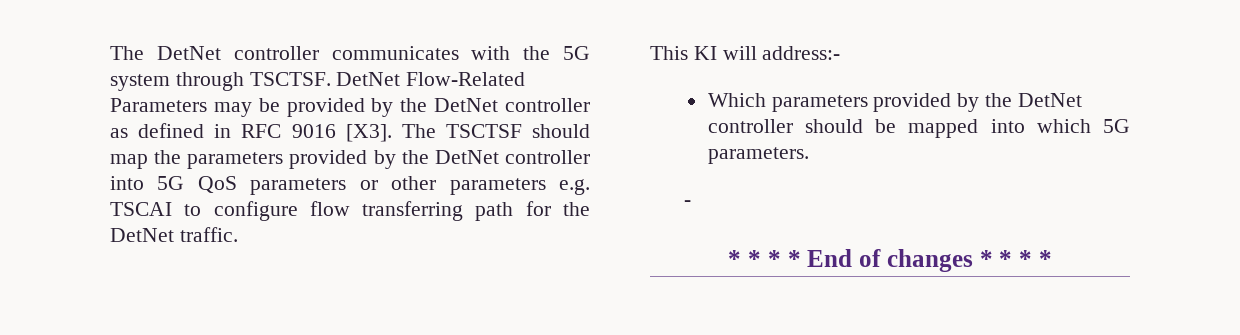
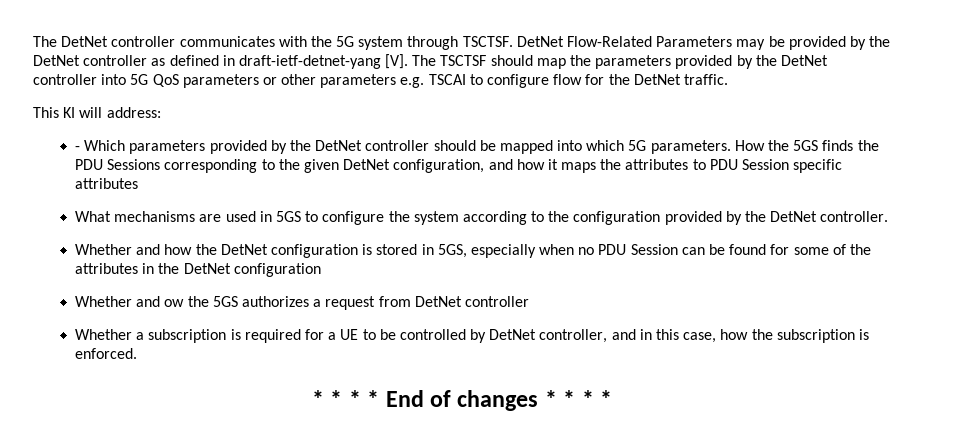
[241,124,392,142] RFC 9016 [X3]. -> [238,54,409,69] draft-ietf-detnet-yang [V].
[362,201,514,221] transferring path -> (583, 79) none
[762,46,841,60] address:- // -> [106,107,161,118] [75,146,81,151] address: // -
[684,200,692,206] // - -> [734,140,879,151] [75,159,843,173] [75,178,139,189] [75,211,889,225] [75,244,871,258] [75,263,321,277] [75,296,529,310] [75,329,869,343] [75,348,138,359] How the 5GS finds the PDU Sessions corresponding to the given DetNet configuration, and how it maps the attributes to PDU Session specific attributes // What mechanisms are used in 5GS to configure the system according to the configuration provided by the DetNet controller. // Whether and how the DetNet configuration is stored in 5GS, especially when no PDU Session can be found for some of the attributes in the DetNet configuration // Whether and ow the 5GS authorizes a request from DetNet controller // Whether a subscription is required for a UE to be controlled by DetNet controller, and in this case, how the subscription is enforced.

